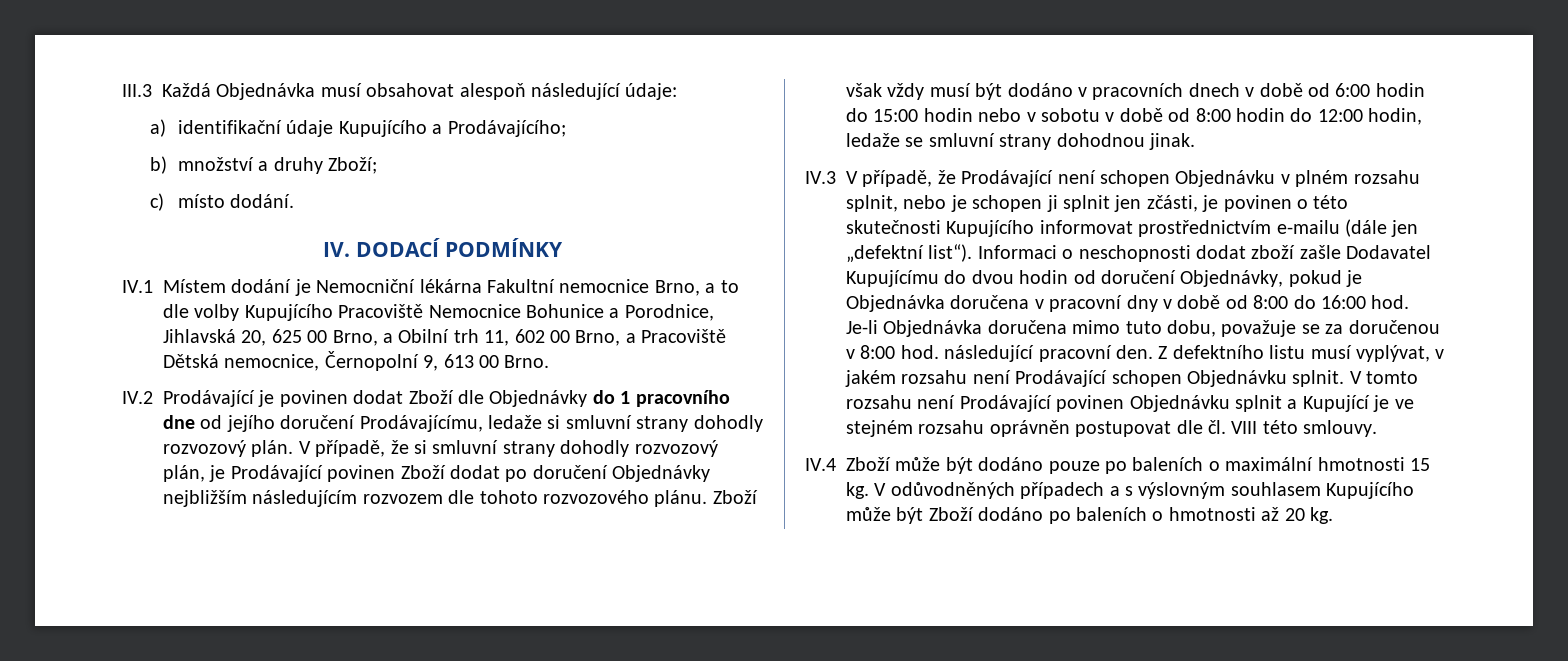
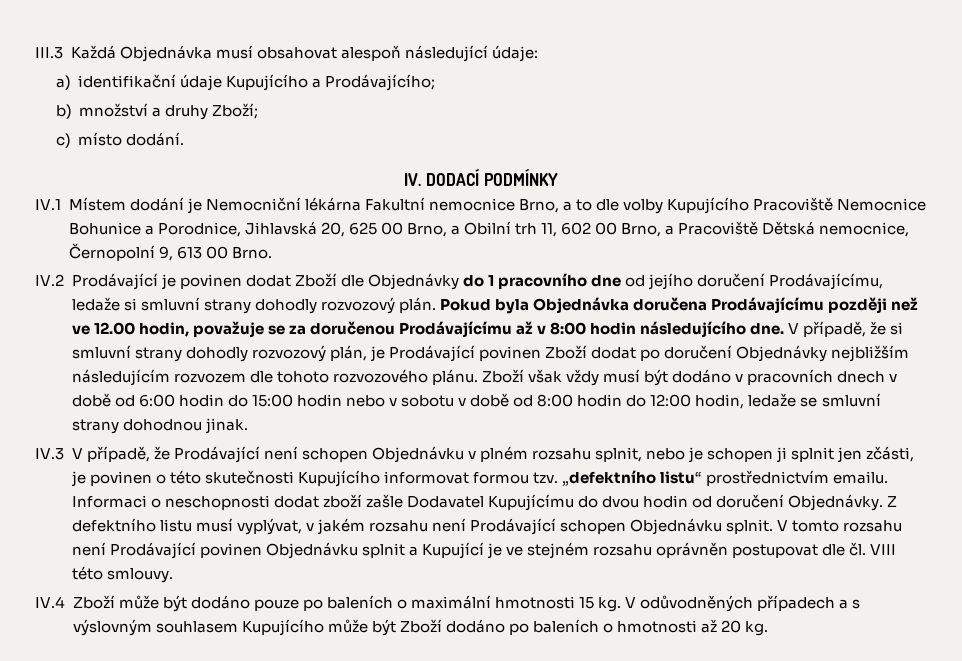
(294, 448) none -> [439,297,919,314] [71,321,785,338] Pokud byla Objednávka doručena Prodávajícímu později než ve 12.00 hodin, považuje se za doručenou Prodávajícímu až v 8:00 hodin následujícího dne.
[1138,219,1419,237] [846,244,973,263] prostřednictvím e-mailu (dále jen „defektní list“). -> [472,470,889,486] formou tzv. „defektního listu“ prostřednictvím emailu.
[1180,270,1363,287] [846,295,1410,312] [846,320,1440,337] [846,345,1153,362] Objednávky, pokud je Objednávka doručena v pracovní dny v době od 8:00 do 16:00 hod. Je-li Objednávka doručena mimo tuto dobu, považuje se za doručenou v 8:00 hod. následující pracovní den. -> [788,494,884,511] Objednávky.

